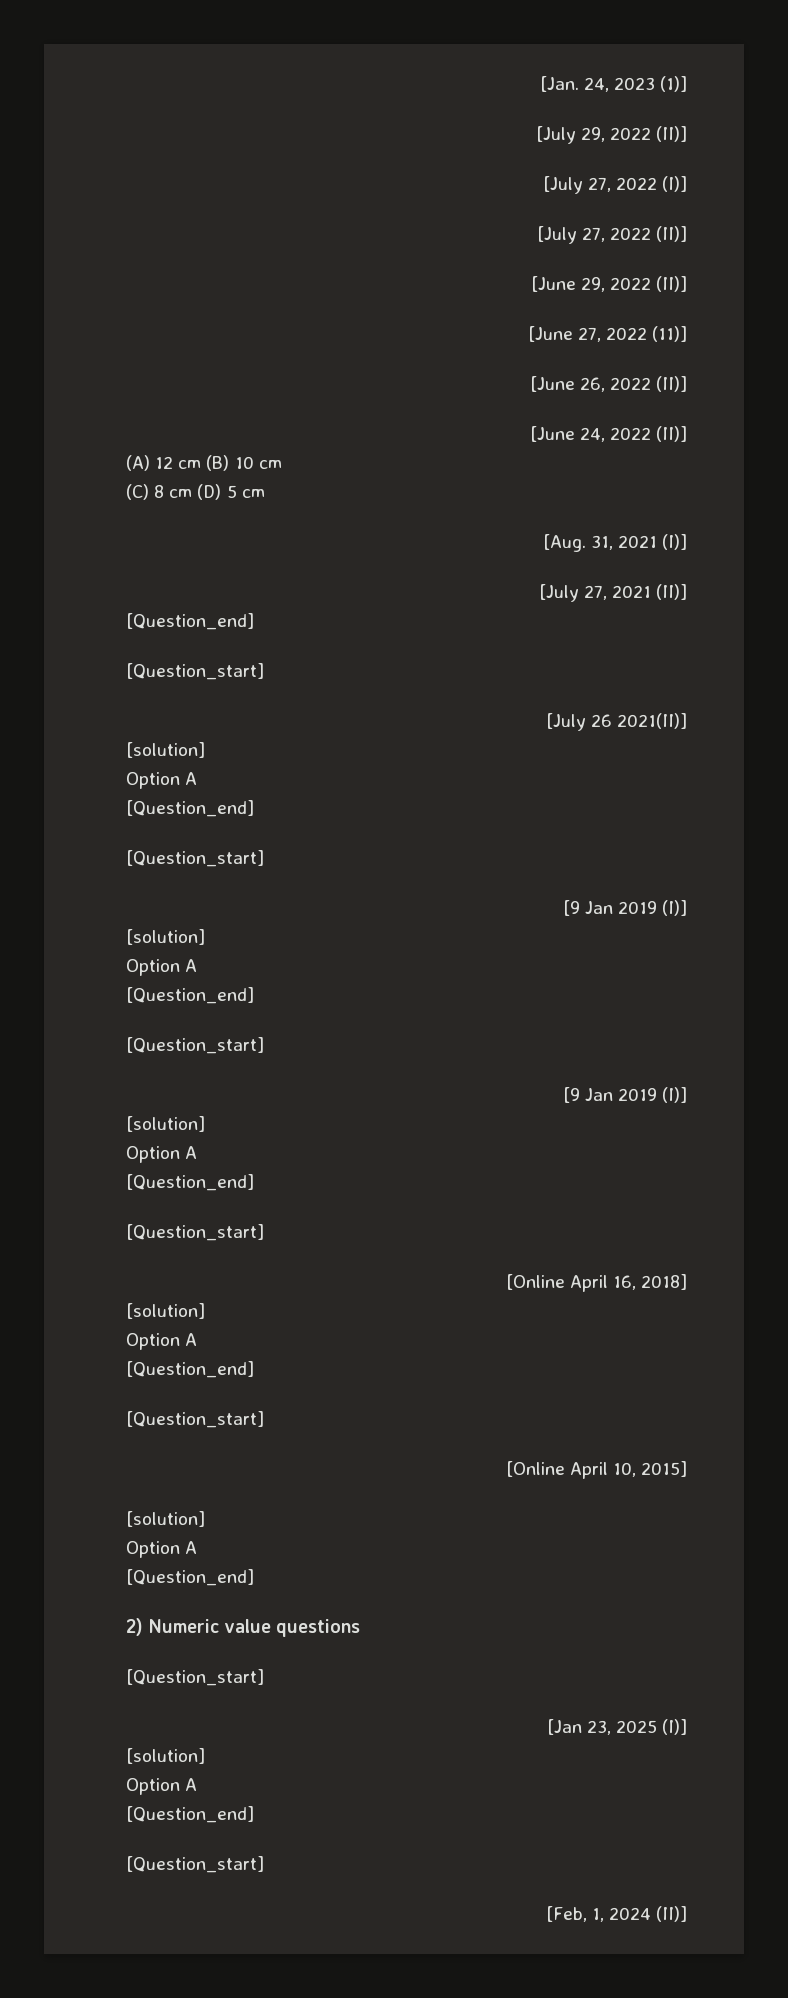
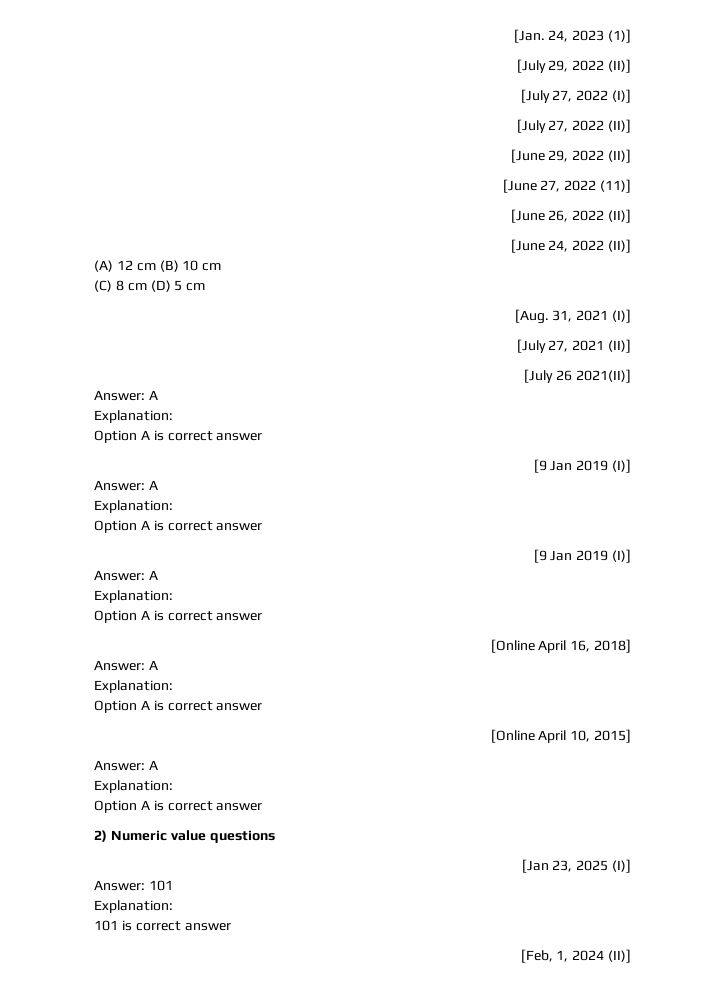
[126,613,255,630] [126,663,265,680] // [Question_end] // [Question_start] -> (631, 346) none
[126,742,206,758] [126,772,198,789] [126,800,255,817] [126,850,265,867] [562,900,687,916] [126,929,206,945] [126,959,198,976] [126,987,255,1004] [126,1037,265,1054] [562,1087,687,1103] [126,1116,206,1132] [126,1146,198,1163] [126,1174,255,1191] [126,1224,265,1241] [solution] // Option A // [Question_end] // [Question_start] // [9 Jan 2019 (I)] // [solution] // Option A // [Question_end] // [Question_start] // [9 Jan 2019 (I)] // [solution] // Option A // [Question_end] // [Question_start] -> [94,390,158,401] [94,410,174,423] [94,430,263,443] [533,459,631,473] [94,480,158,491] [94,500,174,513] [94,520,263,533] [533,549,631,563] [94,570,158,581] [94,590,174,603] [94,610,263,623] Answer: A // Explanation: // Option A is correct answer // [9 Jan 2019 (I)] // Answer: A // Explanation: // Option A is correct answer // [9 Jan 2019 (I)] // Answer: A // Explanation: // Option A is correct answer
[126,1303,206,1319] [126,1333,198,1350] [126,1361,255,1378] [126,1411,265,1428] [solution] // Option A // [Question_end] // [Question_start] -> [94,660,158,671] [94,680,174,693] [94,700,263,713] Answer: A // Explanation: // Option A is correct answer
[126,1511,206,1527] [126,1541,198,1558] [126,1569,255,1586] [solution] // Option A // [Question_end] -> [94,760,158,771] [94,780,174,793] [94,800,263,813] Answer: A // Explanation: // Option A is correct answer
[126,1669,265,1686] // [Question_start] -> (275, 836) none
[126,1748,206,1764] [126,1778,198,1795] [126,1806,255,1823] [126,1856,265,1873] [solution] // Option A // [Question_end] // [Question_start] -> [94,880,173,891] [94,900,174,913] [94,920,231,931] Answer: 101 // Explanation: // 101 is correct answer

